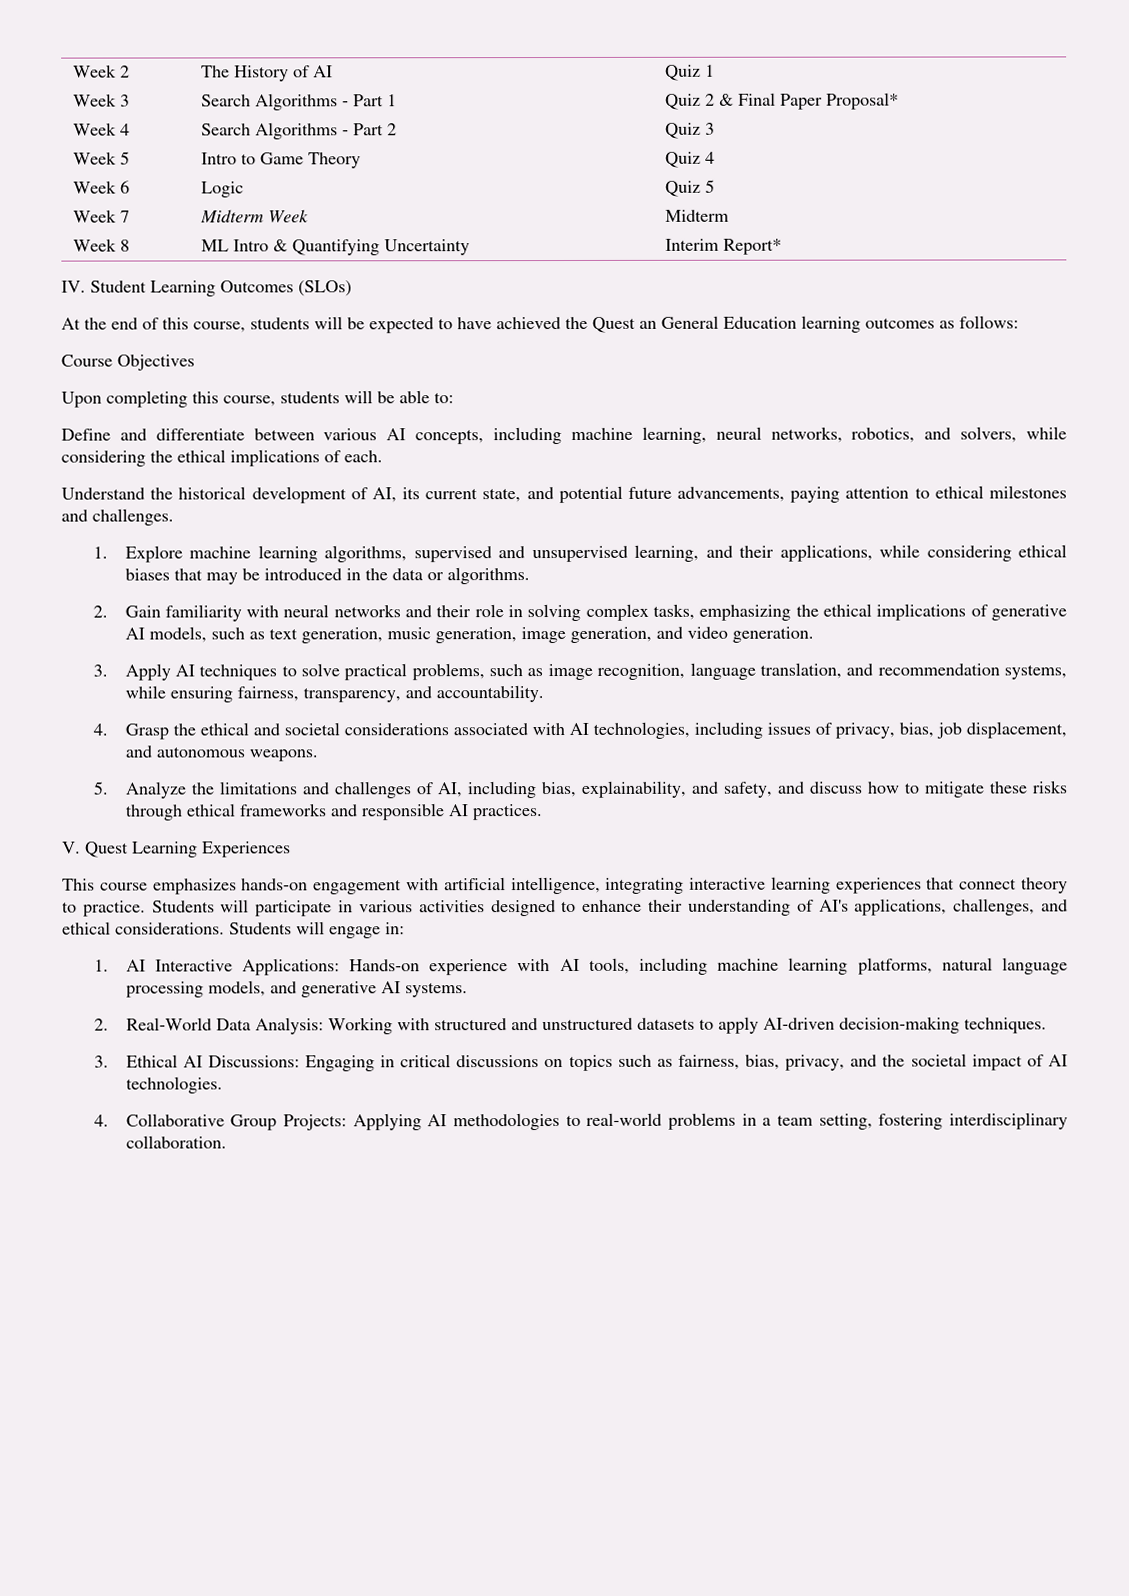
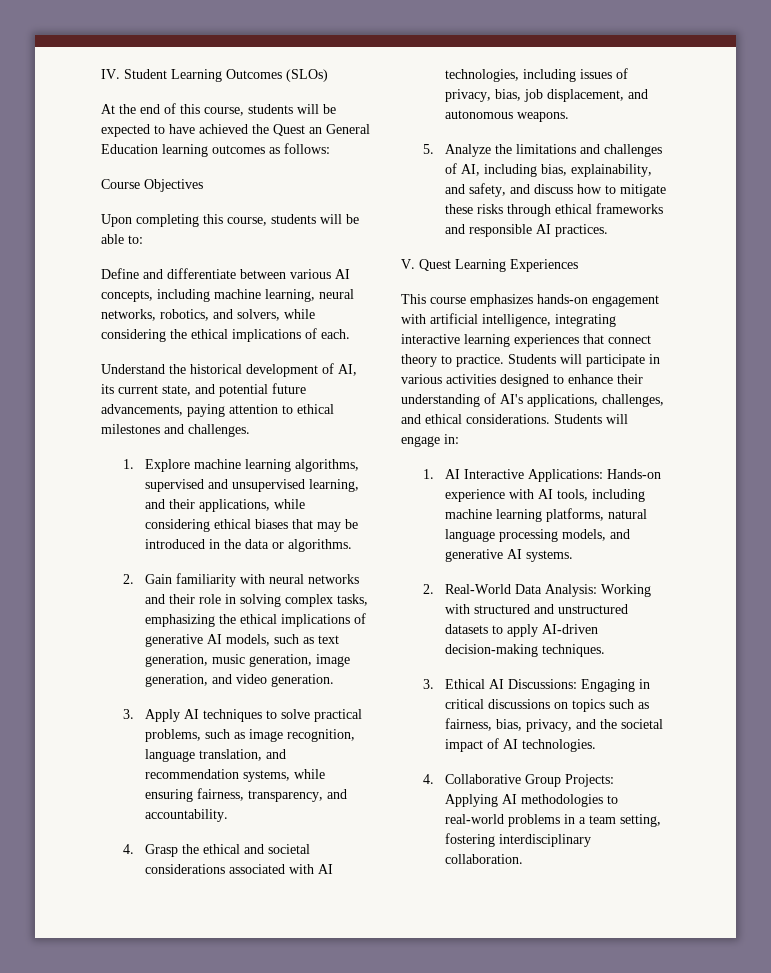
[73,64,131,78] [201,65,334,82] [665,64,716,81] [73,93,131,107] [201,93,398,111] [665,92,900,110] [73,122,131,136] [201,122,398,140] [665,122,716,139] [73,151,131,165] [201,152,362,169] [665,151,716,168] [73,180,131,194] [201,181,245,198] [665,179,716,197] [73,209,131,223] [200,209,310,223] [665,209,730,222] [73,238,131,252] [201,239,471,256] [665,238,783,255] Week 2 | The History of AI | Quiz 1 // Week 3 | Search Algorithms - Part 1 | Quiz 2 & Final Paper Proposal* // Week 4 | Search Algorithms - Part 2 | Quiz 3 // Week 5 | Intro to Game Theory | Quiz 4 // Week 6 | Logic | Quiz 5 // Week 7 | Midterm Week | Midterm // Week 8 | ML Intro & Quantifying Uncertainty | Interim Report* // -> (101, 74) none

